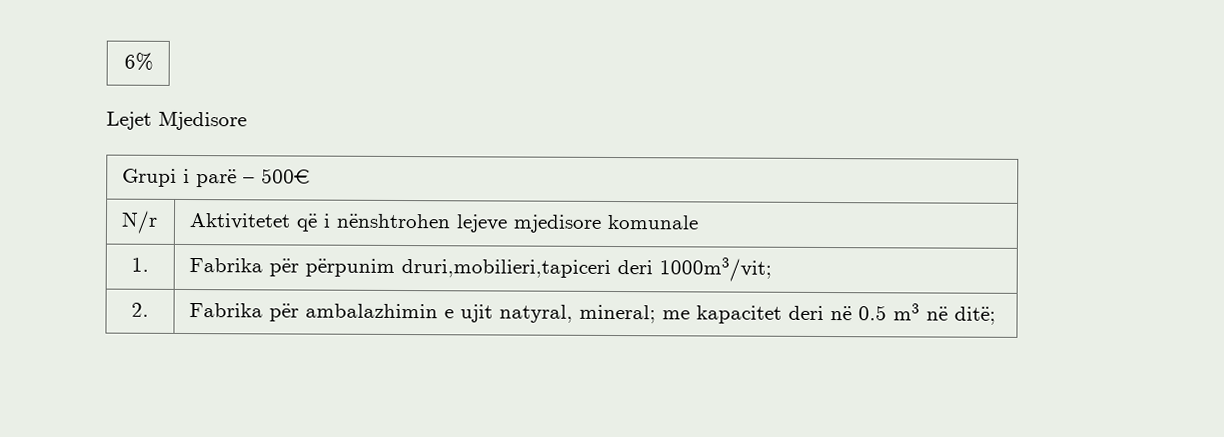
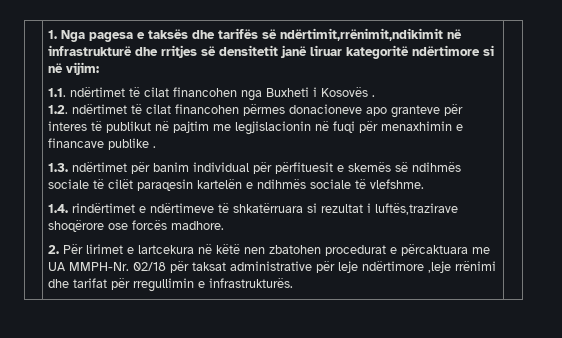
[123,52,154,71] [106,110,247,131] [122,168,311,188] [121,210,159,234] [189,213,700,233] [131,257,149,272] [189,257,773,282] [131,302,149,317] [189,303,997,325] 6% // Lejet Mjedisore // Grupi i parë – 500€ // N/r | Aktivitetet që i nënshtrohen lejeve mjedisore komunale // 1. | Fabrika për përpunim druri,mobilieri,tapiceri deri 1000m3/vit; // 2. | Fabrika për ambalazhimin e ujit natyral, mineral; me kapacitet deri në 0.5 m3 në ditë; -> [47,28,462,42] [47,45,494,59] [47,62,99,75] [47,87,375,101] [47,104,463,118] [47,121,463,135] [47,138,156,150] [47,162,461,174] [47,179,424,191] [47,203,458,215] [47,220,224,232] [47,244,490,256] [47,261,496,273] [47,278,293,292] | 1. Nga pagesa e taksës dhe tarifës së ndërtimit,rrënimit,ndikimit në infrastrukturë dhe rritjes së densitetit janë liruar kategoritë ndërtimore si në vijim: // 1.1. ndërtimet të cilat financohen nga Buxheti i Kosovës . // 1.2. ndërtimet të cilat financohen përmes donacioneve apo granteve për interes të publikut në pajtim me legjislacionin në fuqi për menaxhimin e financave publike . // 1.3. ndërtimet për banim individual për përfituesit e skemës së ndihmës sociale të cilët paraqesin kartelën e ndihmës sociale të vlefshme. // 1.4. rindërtimet e ndërtimeve të shkatërruara si rezultat i luftës,trazirave shoqërore ose forcës madhore. // 2. Për lirimet e lartcekura në këtë nen zbatohen procedurat e përcaktuara me UA MMPH-Nr. 02/18 për taksat administrative për leje ndërtimore ,leje rrënimi dhe tarifat për rregullimin e infrastrukturës. |

